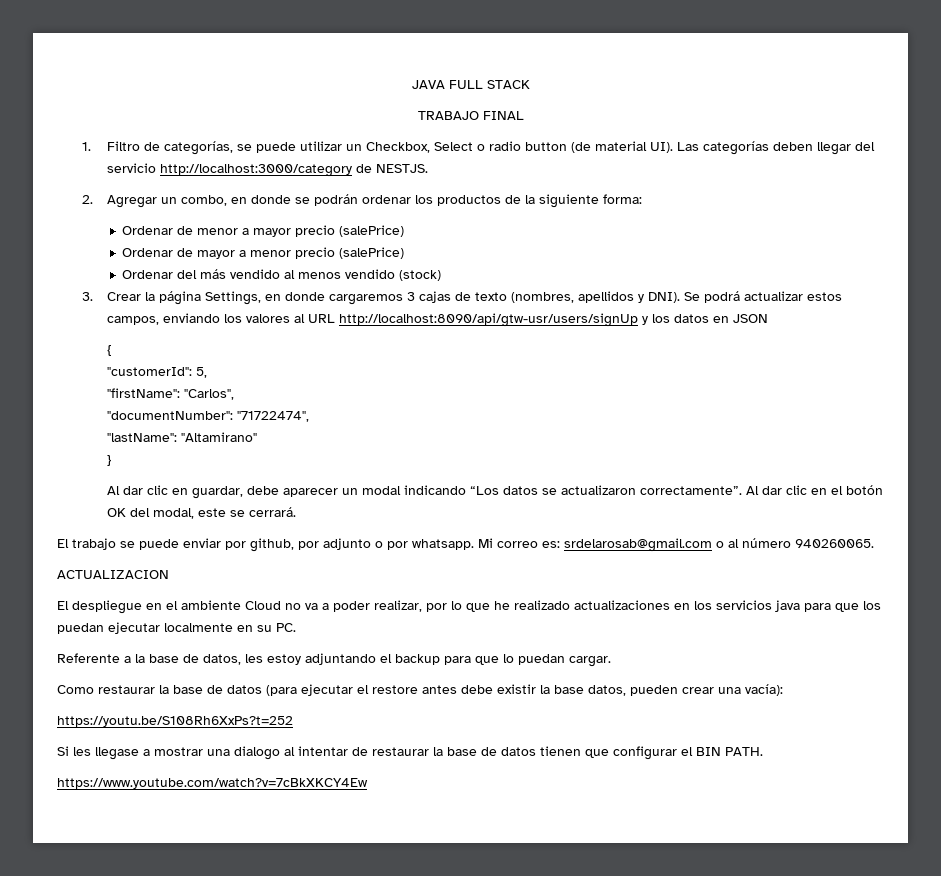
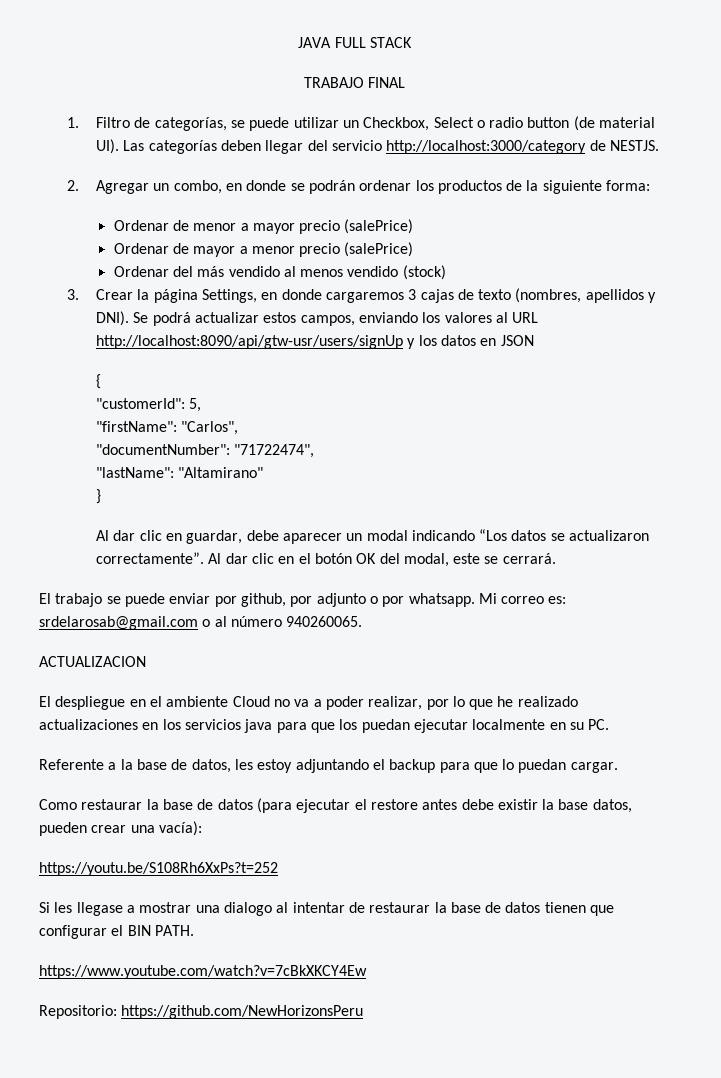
(368, 783) none -> [39,1005,364,1019] // Repositorio: https://github.com/NewHorizonsPeru

